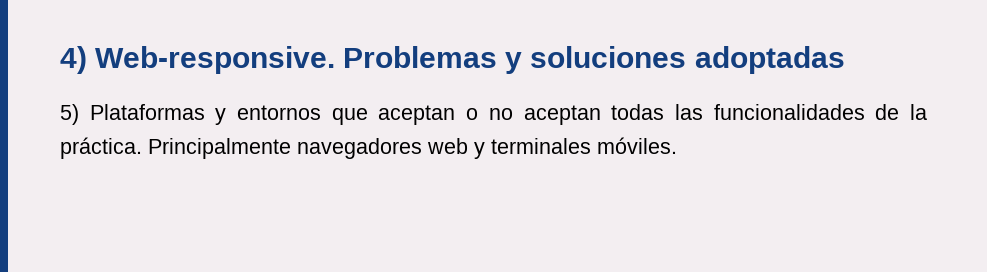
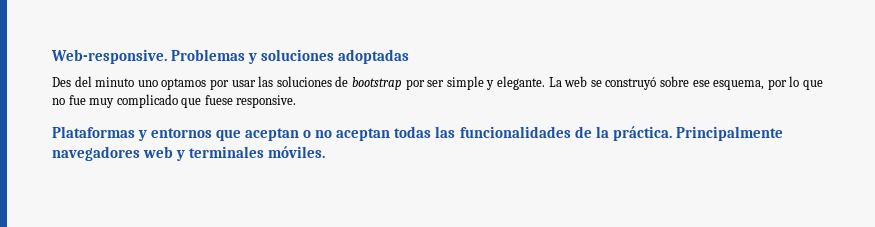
[60,46,87,74] 4) -> (51, 56) none
[60,104,79,125] 5) -> [52,76,824,90] [52,94,297,108] Des del minuto uno optamos por usar las soluciones de bootstrap por ser simple y elegante. La web se construyó sobre ese esquema, por lo que no fue muy complicado que fuese responsive. //

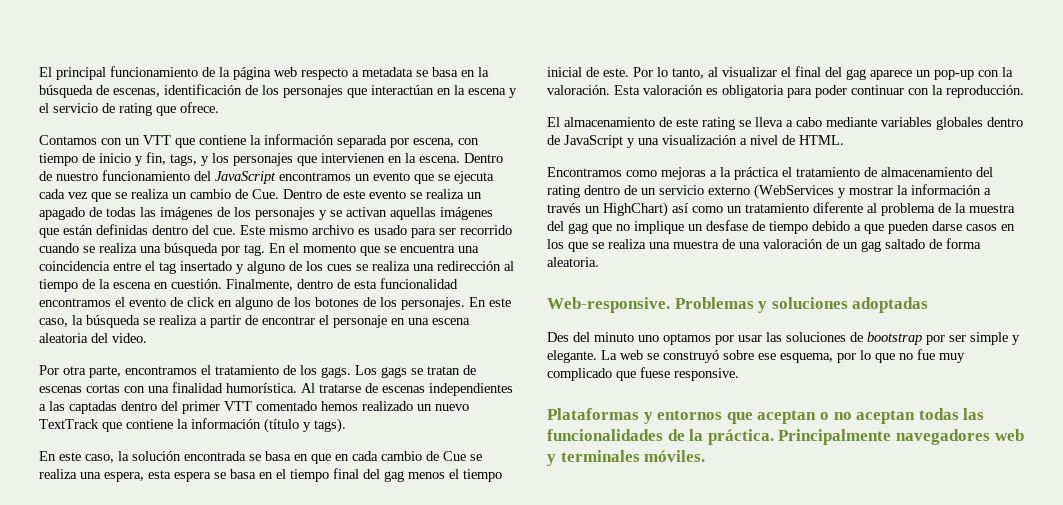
(51, 56) none -> [39,66,489,80] [39,84,517,98] [39,102,219,116] [39,134,479,148] [39,152,503,166] [39,170,494,184] [39,189,482,202] [39,207,493,220] [39,224,512,238] [39,243,479,256] [39,261,514,274] [39,278,458,292] [39,297,511,310] [39,315,470,328] [39,333,147,343] [39,365,476,378] [39,382,513,396] [39,401,469,414] [39,418,346,433] [39,451,482,464] [39,468,502,482] [547,66,1013,80] [547,85,1024,98] [547,117,1023,130] [547,135,844,148] [547,167,993,180] [547,184,991,199] [547,202,1015,217] [547,220,1015,234] [547,238,981,252] [547,257,599,267] El principal funcionamiento de la página web respecto a metadata se basa en la búsqueda de escenas, identificación de los personajes que interactúan en la escena y el servicio de rating que ofrece. // Contamos con un VTT que contiene la información separada por escena, con tiempo de inicio y fin, tags, y los personajes que intervienen en la escena. Dentro de nuestro funcionamiento del JavaScript encontramos un evento que se ejecuta cada vez que se realiza un cambio de Cue. Dentro de este evento se realiza un apagado de todas las imágenes de los personajes y se activan aquellas imágenes que están definidas dentro del cue. Este mismo archivo es usado para ser recorrido cuando se realiza una búsqueda por tag. En el momento que se encuentra una coincidencia entre el tag insertado y alguno de los cues se realiza una redirección al tiempo de la escena en cuestión. Finalmente, dentro de esta funcionalidad encontramos el evento de click en alguno de los botones de los personajes. En este caso, la búsqueda se realiza a partir de encontrar el personaje en una escena aleatoria del video. // Por otra parte, encontramos el tratamiento de los gags. Los gags se tratan de escenas cortas con una finalidad humorística. Al tratarse de escenas independientes a las captadas dentro del primer VTT comentado hemos realizado un nuevo TextTrack que contiene la información (título y tags). // En este caso, la solución encontrada se basa en que en cada cambio de Cue se realiza una espera, esta espera se basa en el tiempo final del gag menos el tiempo inicial de este. Por lo tanto, al visualizar el final del gag aparece un pop-up con la valoración. Esta valoración es obligatoria para poder continuar con la reproducción. // El almacenamiento de este rating se lleva a cabo mediante variables globales dentro de JavaScript y una visualización a nivel de HTML. // Encontramos como mejoras a la práctica el tratamiento de almacenamiento del rating dentro de un servicio externo (WebServices y mostrar la información a través un HighChart) así como un tratamiento diferente al problema de la muestra del gag que no implique un desfase de tiempo debido a que pueden darse casos en los que se realiza una muestra de una valoración de un gag saltado de forma aleatoria. //

